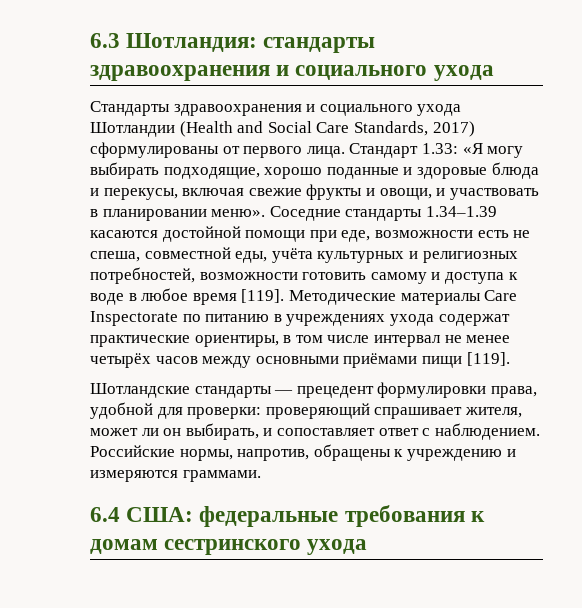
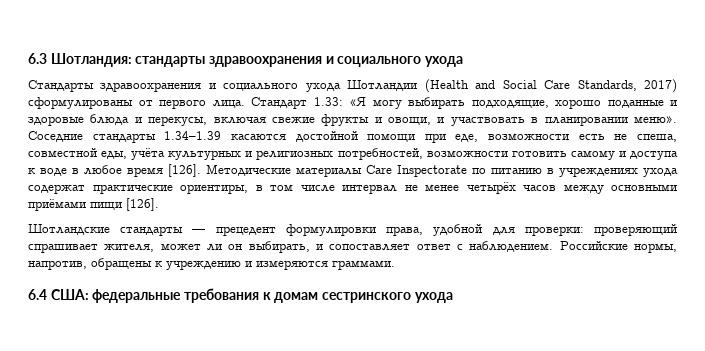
[241,289,285,303] [119]. -> [168,164,201,177] [126].
[466,352,510,366] [119]. -> [126,198,159,211] [126].

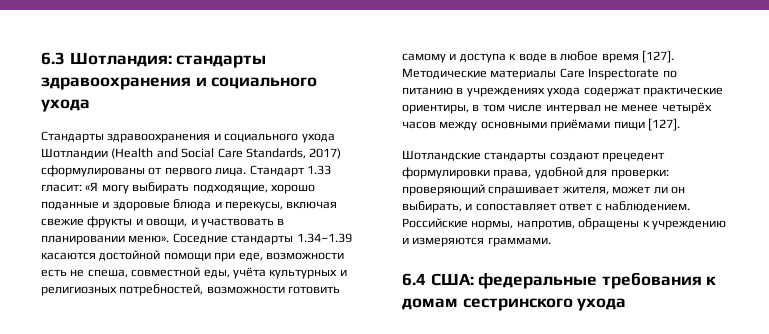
[313,97,343,106] 1.33: -> [306,165,331,175] [41,184,82,192] 1.33 гласит:
[168,164,201,177] [126]. -> [642,50,674,63] [127].
[126,198,159,211] [126]. -> [647,118,680,131] [127].
[192,229,206,233] — -> [549,152,600,161] создают

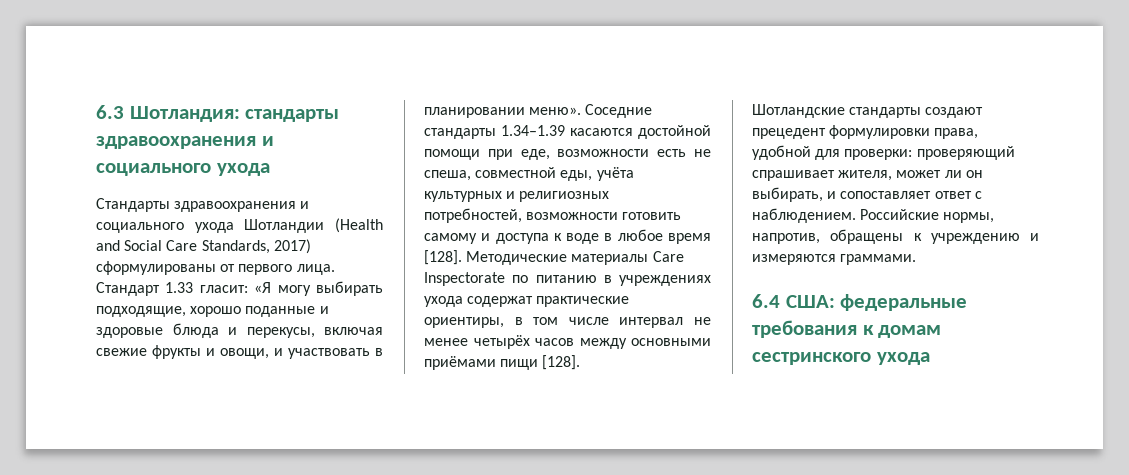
[642,50,674,63] [127]. -> [424,250,462,265] [128].
[647,118,680,131] [127]. -> [542,355,581,370] [128].

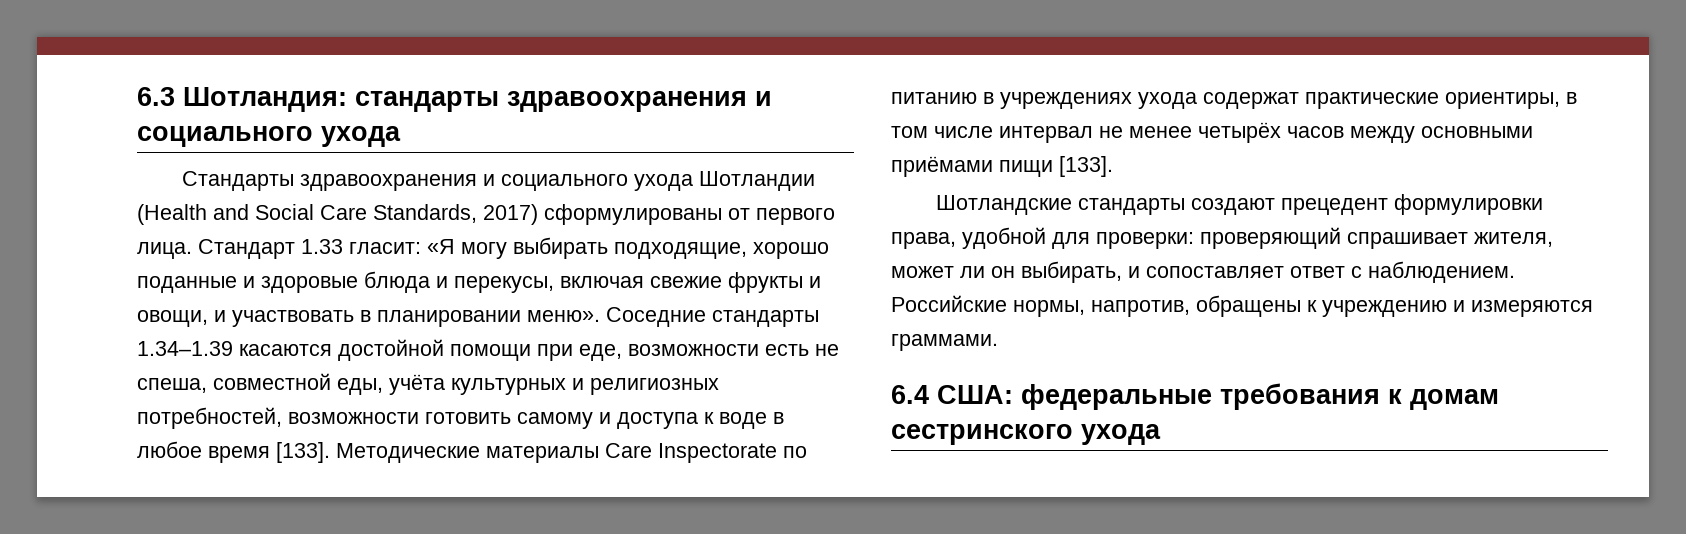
[424,250,462,265] [128]. -> [276,442,330,463] [133].
[542,355,581,370] [128]. -> [1059,156,1113,177] [133].

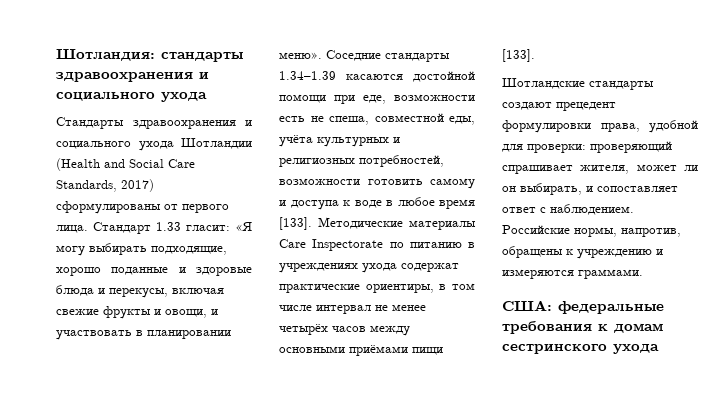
[137,87,175,106] 6.3 -> (56, 55) none
[891,385,929,404] 6.4 -> (643, 274) none

